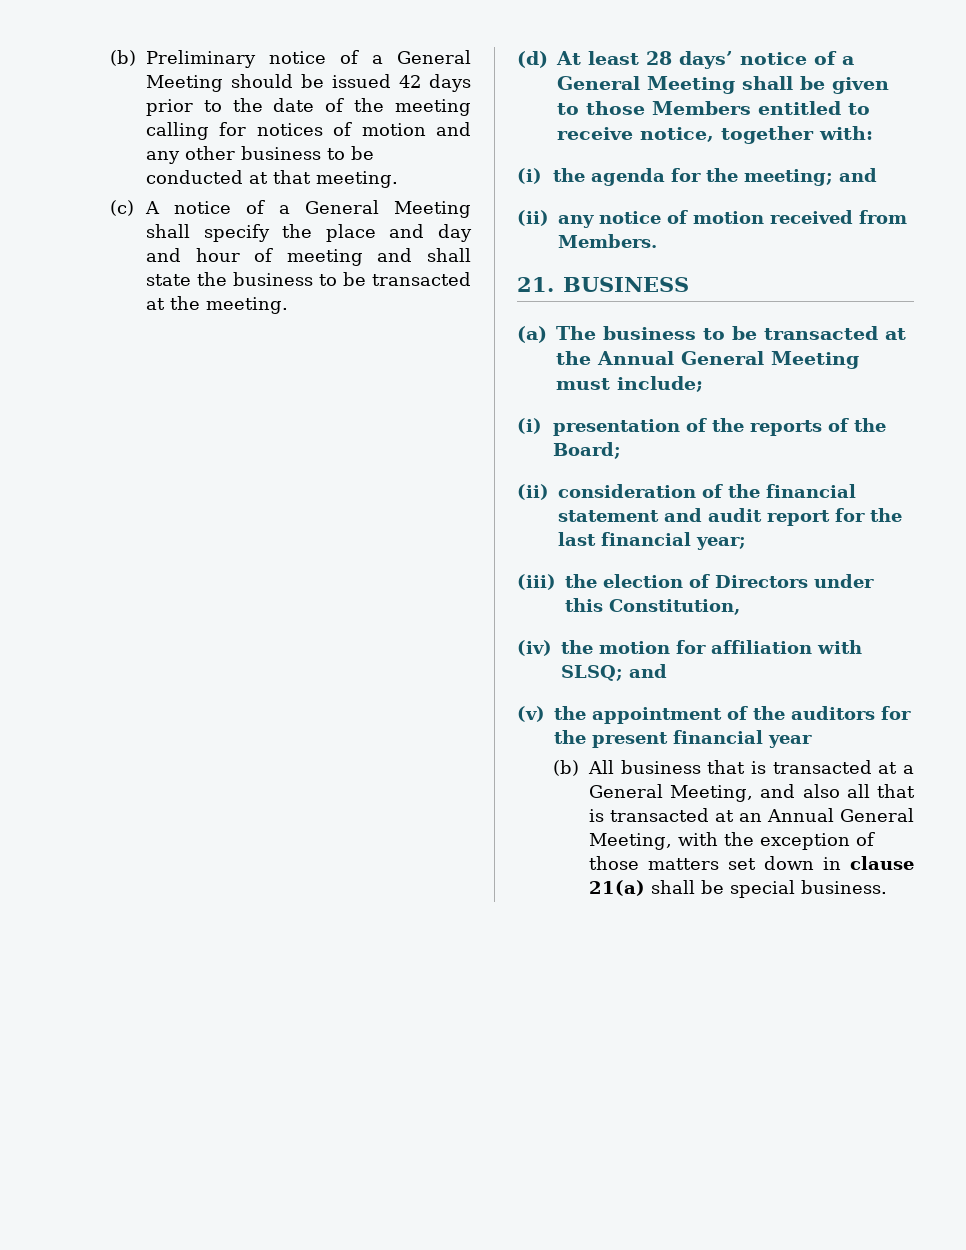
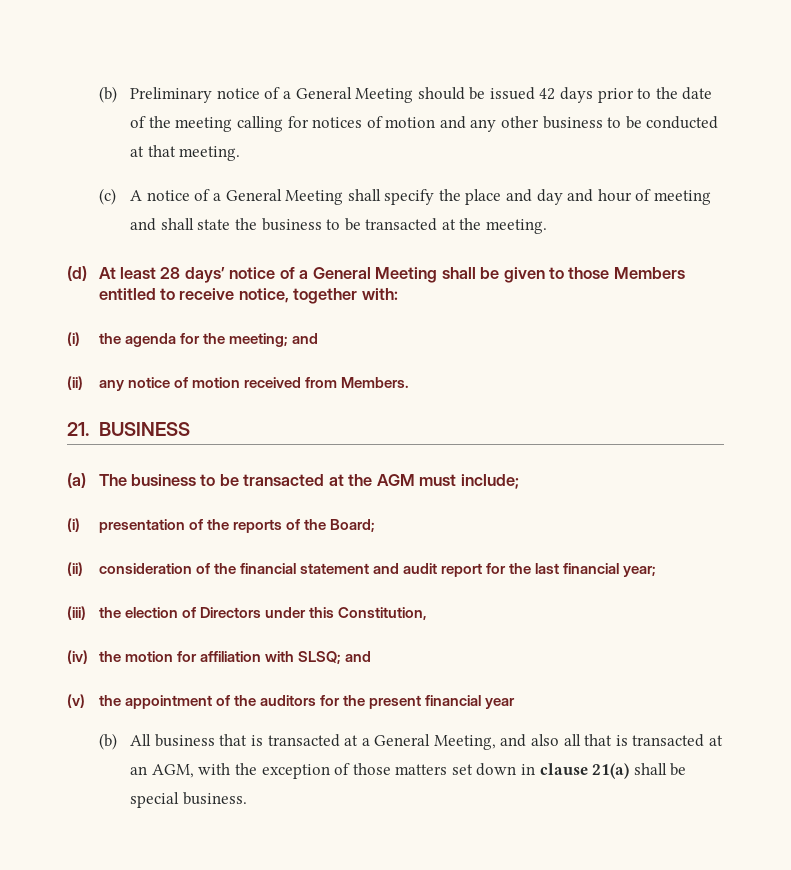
[597,351,859,369] Annual General Meeting -> [376,474,415,486] AGM
[766,808,914,822] [588,833,672,850] Annual General Meeting, -> [151,764,194,778] AGM,

